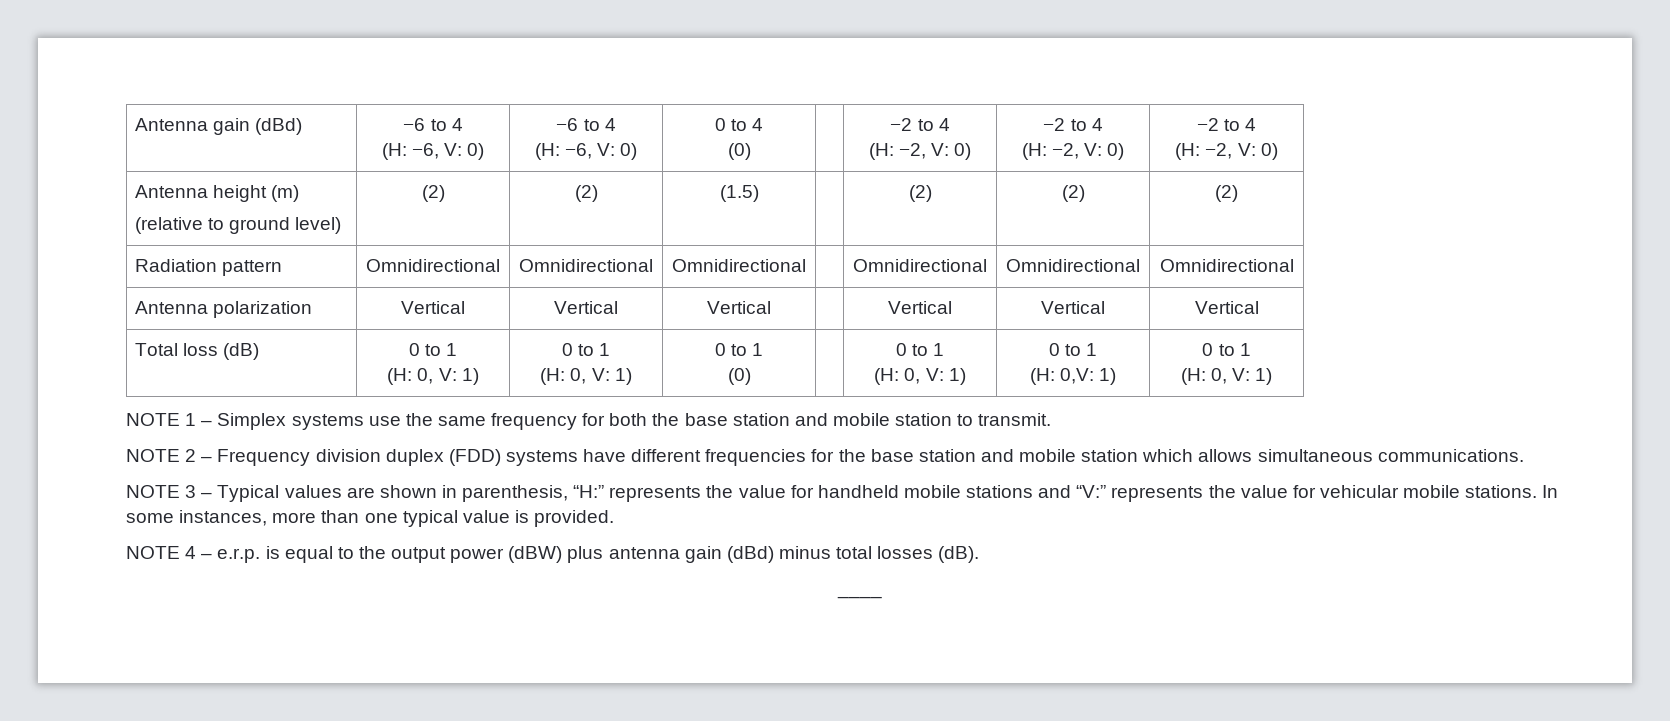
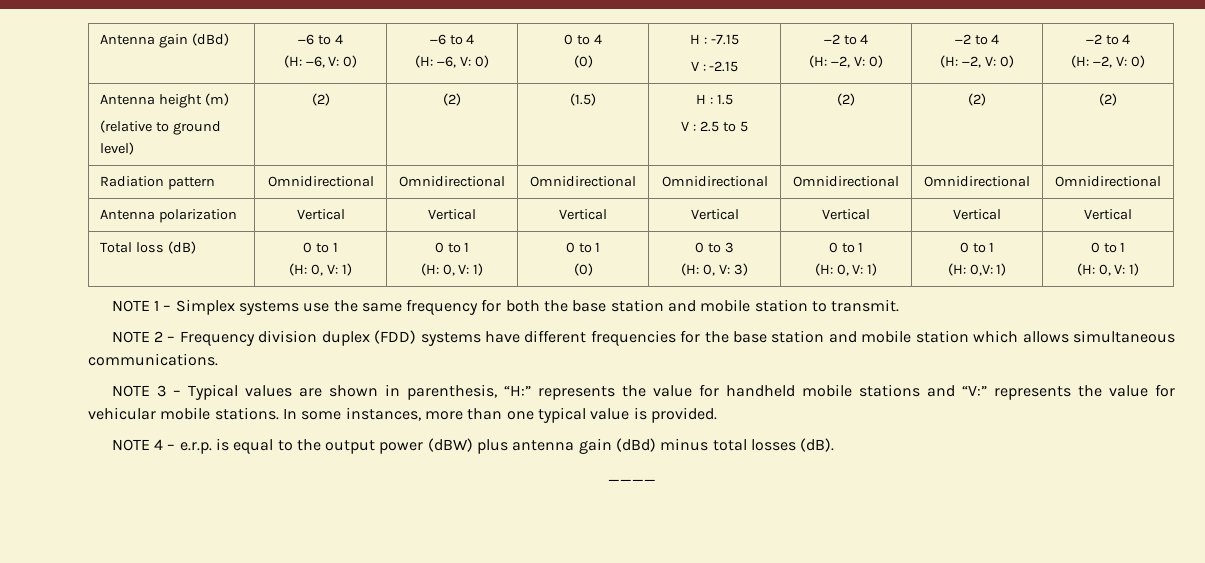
(751, 151) none -> [690,34,739,45] [690,61,739,72] H : -7.15 // V : -2.15
(759, 193) none -> [696,94,733,105] [681,121,748,132] H : 1.5 // V : 2.5 to 5
(806, 265) none -> [661,176,768,187] Omnidirectional
(771, 307) none -> [690,209,739,220] Vertical
(751, 376) none -> [695,242,734,253] [681,263,748,276] 0 to 3 // (H: 0, V: 3)

